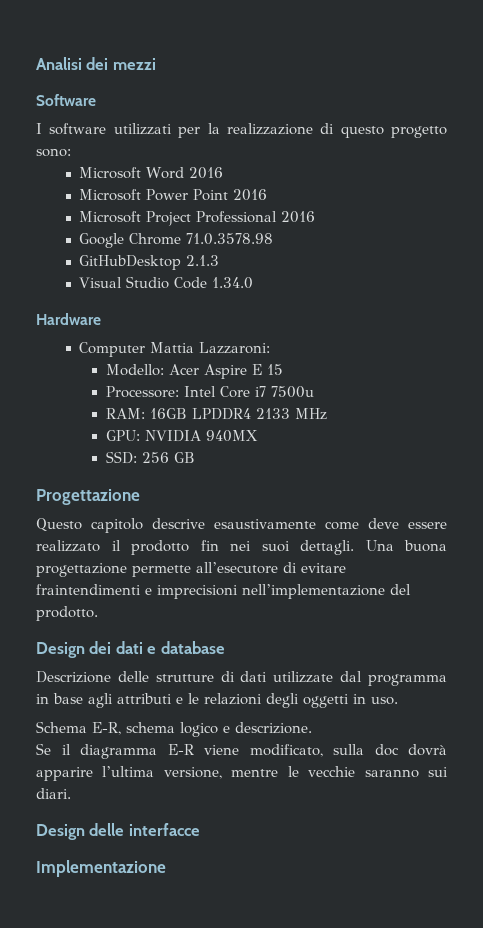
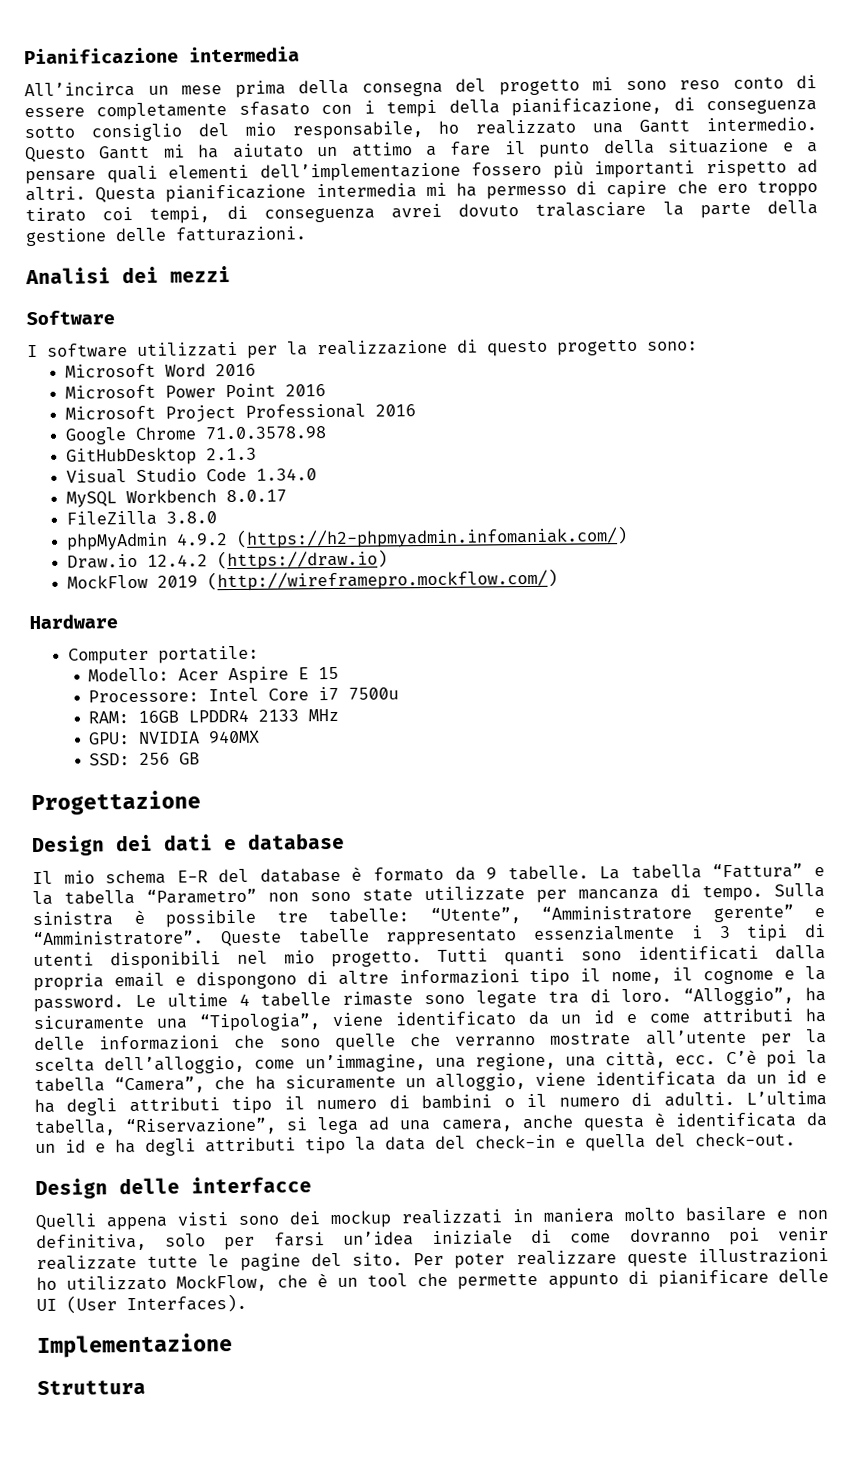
(36, 63) none -> [24,46,300,65] [24,75,817,98] [24,97,818,121] [24,117,818,142] [25,138,819,163] [25,159,818,185] [25,180,818,203] [25,200,818,224] [25,226,307,247] Pianificazione intermedia // All’incirca un mese prima della consegna del progetto mi sono reso conto di essere completamente sfasato con i tempi della pianificazione, di conseguenza sotto consiglio del mio responsabile, ho realizzato una Gantt intermedio. Questo Gantt mi ha aiutato un attimo a fare il punto della situazione e a pensare quali elementi dell’implementazione fossero più importanti rispetto ad altri. Questa pianificazione intermedia mi ha permesso di capire che ero troppo tirato coi tempi, di conseguenza avrei dovuto tralasciare la parte della gestione delle fatturazioni. //
(254, 283) none -> [66,489,288,508] [66,510,218,526] [66,526,629,551] [67,549,389,571] [67,568,559,592] // MySQL Workbench 8.0.17 // FileZilla 3.8.0 // phpMyAdmin 4.9.2 (https://h2-phpmyadmin.infomaniak.com/) // Draw.io 12.4.2 (https://draw.io) // MockFlow 2019 (http://wireframepro.mockflow.com/)
[150,342,271,354] Mattia Lazzaroni: -> [158,645,260,664] portatile:
[36,518,447,533] [36,540,447,555] [36,562,346,577] [36,584,411,599] [36,606,98,621] // Questo capitolo descrive esaustivamente come deve essere realizzato il prodotto fin nei suoi dettagli. Una buona progettazione permette all’esecutore di evitare fraintendimenti e imprecisioni nell’implementazione del prodotto. -> (201, 803) none
[36,671,447,686] [36,693,398,708] [36,721,312,737] [36,743,447,759] [36,766,448,781] [36,788,71,799] [36,823,200,840] Descrizione delle strutture di dati utilizzate dal programma in base agli attributi e le relazioni degli oggetti in uso. // Schema E-R, schema logico e descrizione. // Se il diagramma E-R viene modificato, sulla doc dovrà apparire l’ultima versione, mentre le vecchie saranno sui diari. // Design delle interfacce -> [32,863,825,885] [32,883,825,906] [32,904,825,928] [32,924,826,947] [33,945,827,970] [33,966,826,992] [33,987,827,1013] [33,1008,826,1032] [34,1029,828,1052] [34,1049,827,1075] [34,1070,827,1094] [34,1091,827,1116] [34,1112,828,1137] [35,1132,796,1156] [35,1176,312,1200] [35,1206,828,1231] [36,1227,830,1252] [36,1248,829,1271] [36,1269,829,1292] [36,1293,247,1314] Il mio schema E-R del database è formato da 9 tabelle. La tabella “Fattura” e la tabella “Parametro” non sono state utilizzate per mancanza di tempo. Sulla sinistra è possibile tre tabelle: “Utente”, “Amministratore gerente” e “Amministratore”. Queste tabelle rappresentato essenzialmente i 3 tipi di utenti disponibili nel mio progetto. Tutti quanti sono identificati dalla propria email e dispongono di altre informazioni tipo il nome, il cognome e la password. Le ultime 4 tabelle rimaste sono legate tra di loro. “Alloggio”, ha sicuramente una “Tipologia”, viene identificato da un id e come attributi ha delle informazioni che sono quelle che verranno mostrate all’utente per la scelta dell’alloggio, come un’immagine, una regione, una città, ecc. C’è poi la tabella “Camera”, che ha sicuramente un alloggio, viene identificata da un id e ha degli attributi tipo il numero di bambini o il numero di adulti. L’ultima tabella, “Riservazione”, si lega ad una camera, anche questa è identificata da un id e ha degli attributi tipo la data del check-in e quella del check-out. // Design delle interfacce // Quelli appena visti sono dei mockup realizzati in maniera molto basilare e non definitiva, solo per farsi un’idea iniziale di come dovranno poi venir realizzate tutte le pagine del sito. Per poter realizzare queste illustrazioni ho utilizzato MockFlow, che è un tool che permette appunto di pianificare delle UI (User Interfaces).
(166, 868) none -> [37,1379,146,1396] // Struttura

